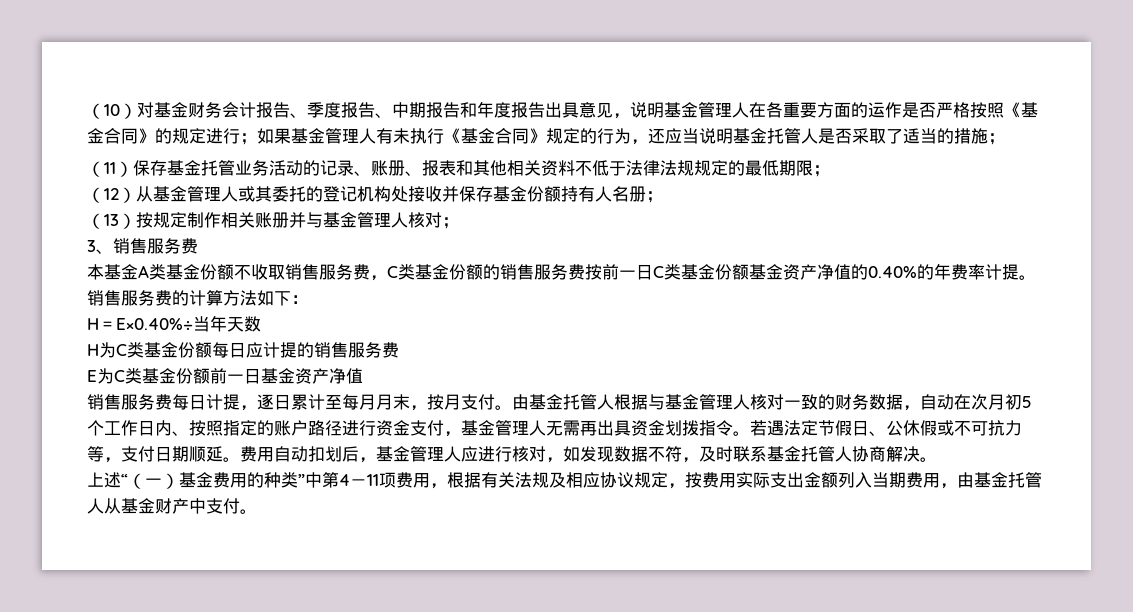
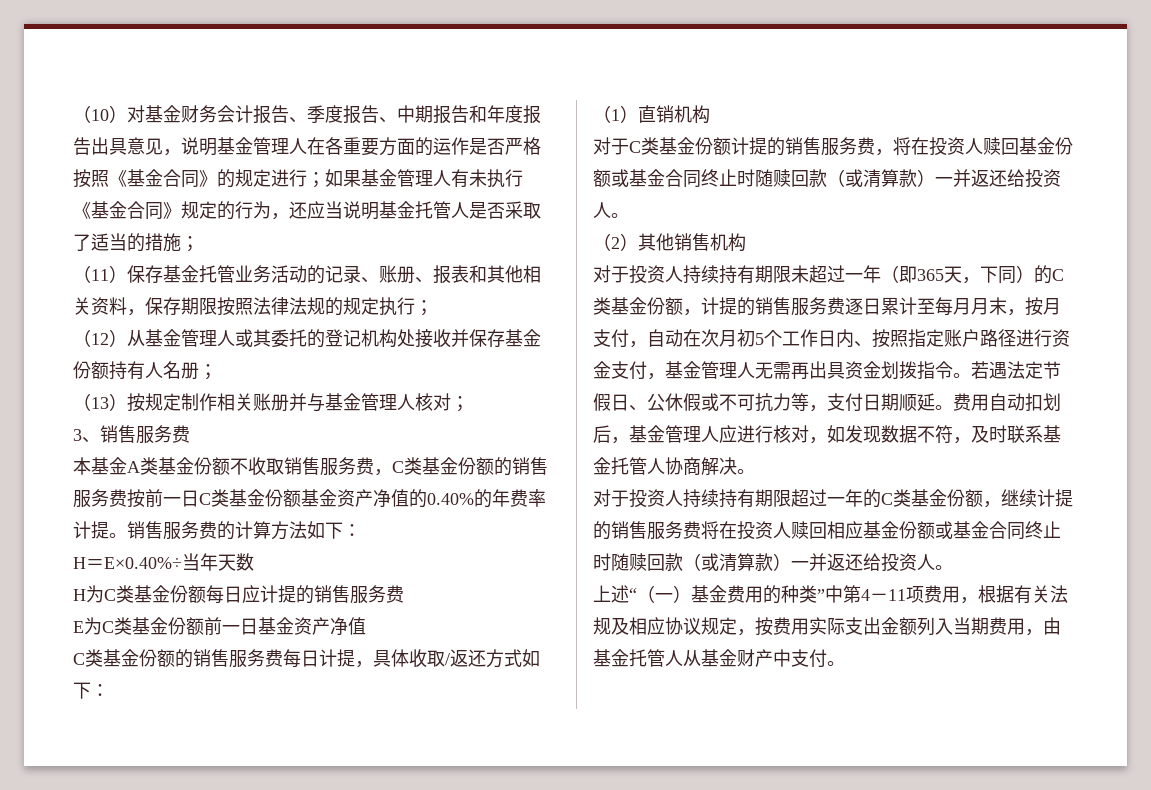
[575,160,813,176] 不低于法律法规规定的最低期限 -> [127,297,415,316] ，保存期限按照法律法规的规定执行
(363, 376) none -> [73,649,193,668] C类基金份额的
(257, 408) none -> [373,649,540,668] [73,682,109,699] [593,105,710,124] [593,137,1073,156] [593,169,1061,188] [593,202,629,218] [593,233,746,252] [593,265,1064,284] [593,297,845,316] 具体收取/返还方式如下： // （1）直销机构 // 对于C类基金份额计提的销售服务费，将在投资人赎回基金份额或基金合同终止时随赎回款（或清算款）一并返还给投资人。 // （2）其他销售机构 // 对于投资人持续持有期限未超过一年（即365天，下同）的C类基金份额，计提的销售服务费
[495,394,903,410] 。由基金托管人根据与基金管理人核对一致的财务数据 -> (629, 338) none
[257,420,274,436] 的 -> (944, 338) none
(937, 459) none -> [593,489,1073,508] [593,521,1061,540] [593,553,953,572] // 对于投资人持续持有期限超过一年的C类基金份额，继续计提的销售服务费将在投资人赎回相应基金份额或基金合同终止时随赎回款（或清算款）一并返还给投资人。

